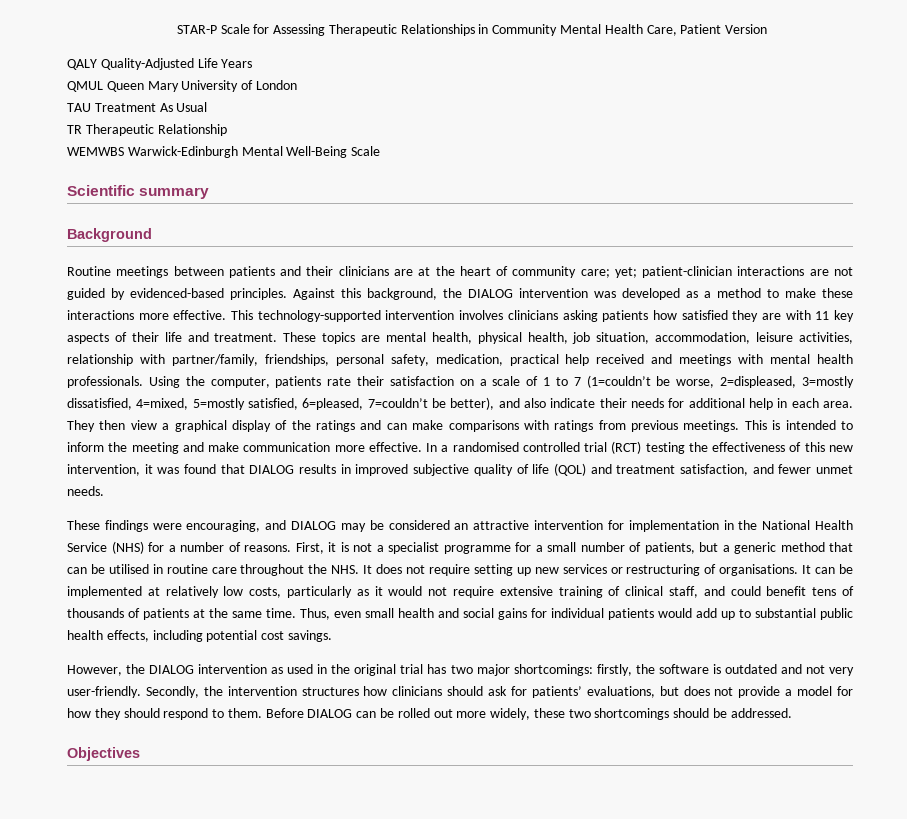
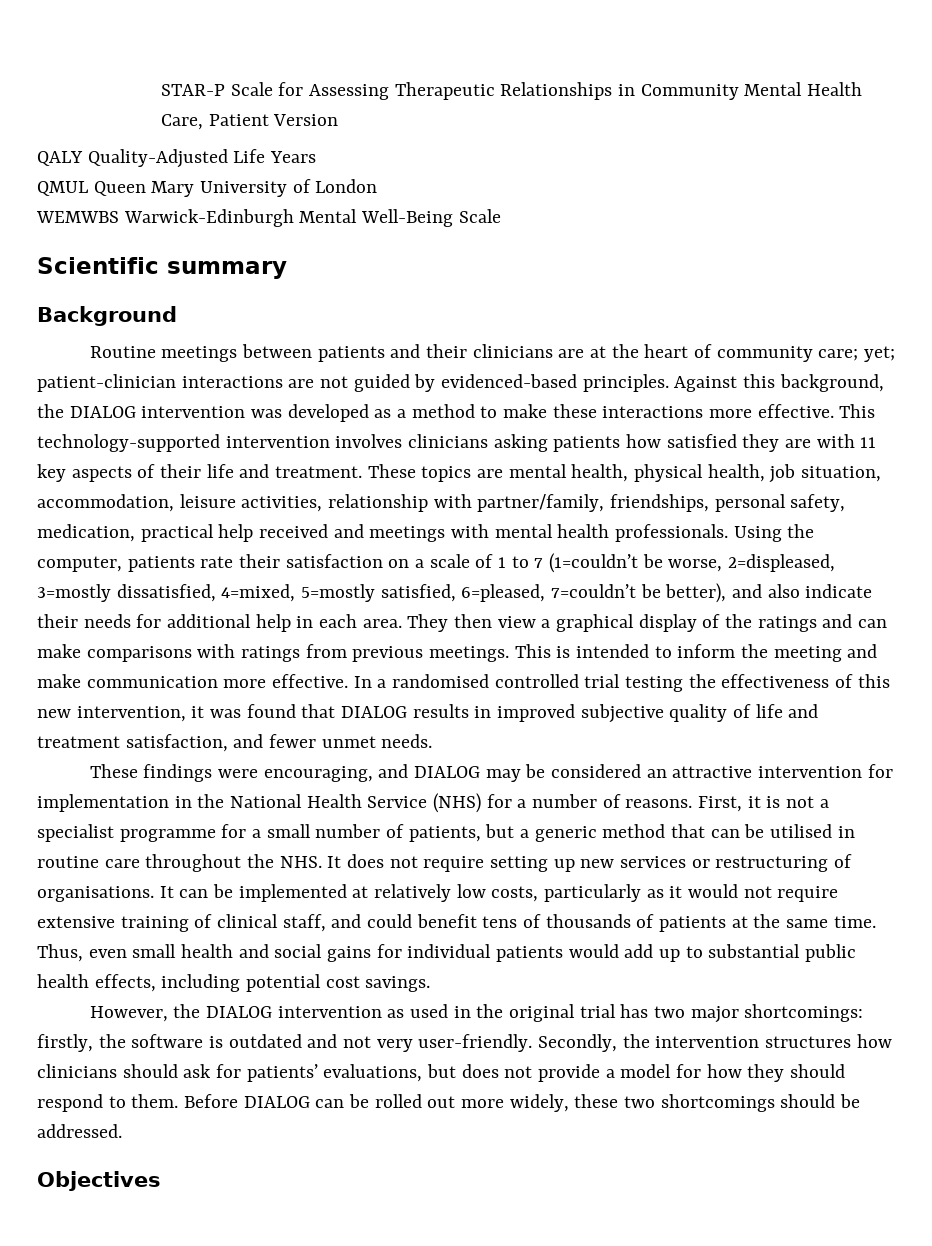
[67,102,208,112] [67,124,227,136] // TAU Treatment As Usual // TR Therapeutic Relationship -> (378, 186) none
[611,441,642,454] (RCT) -> (621, 681) none
[553,463,586,476] (QOL) -> (783, 711) none

